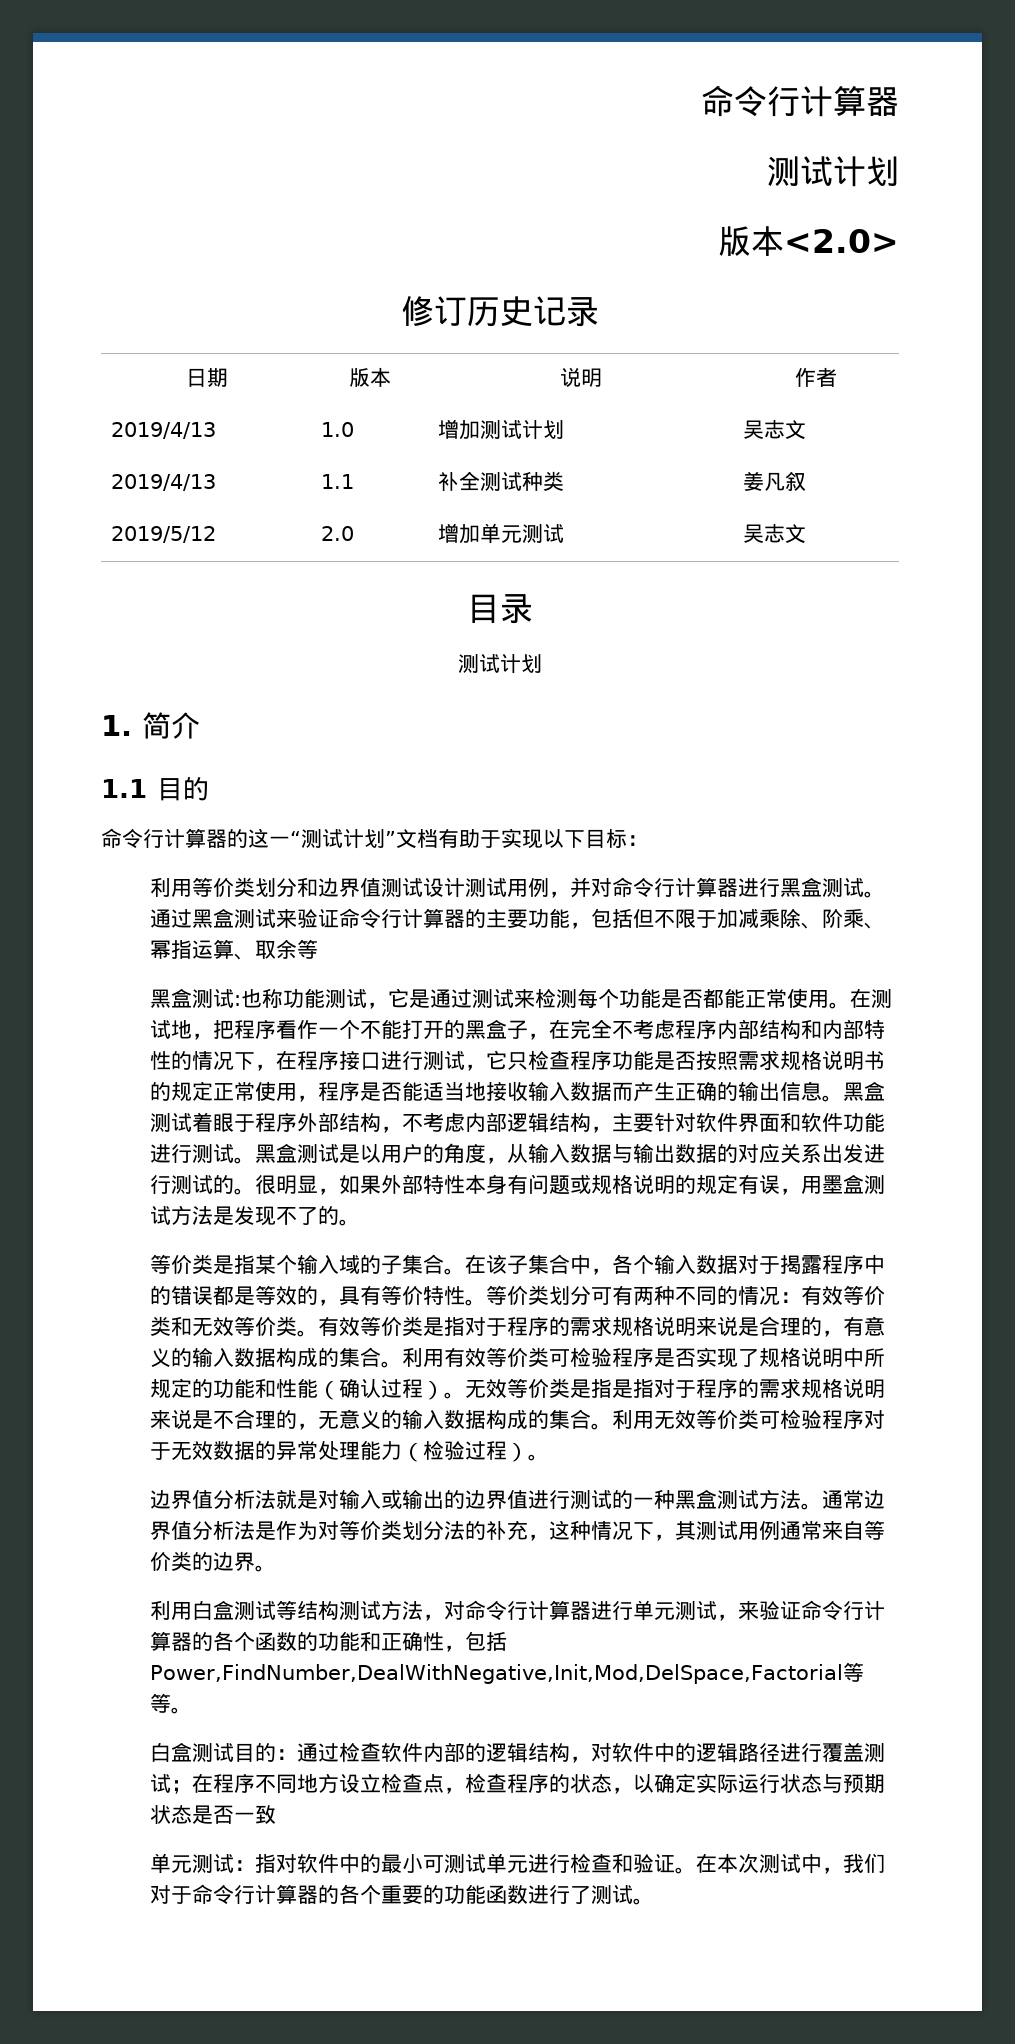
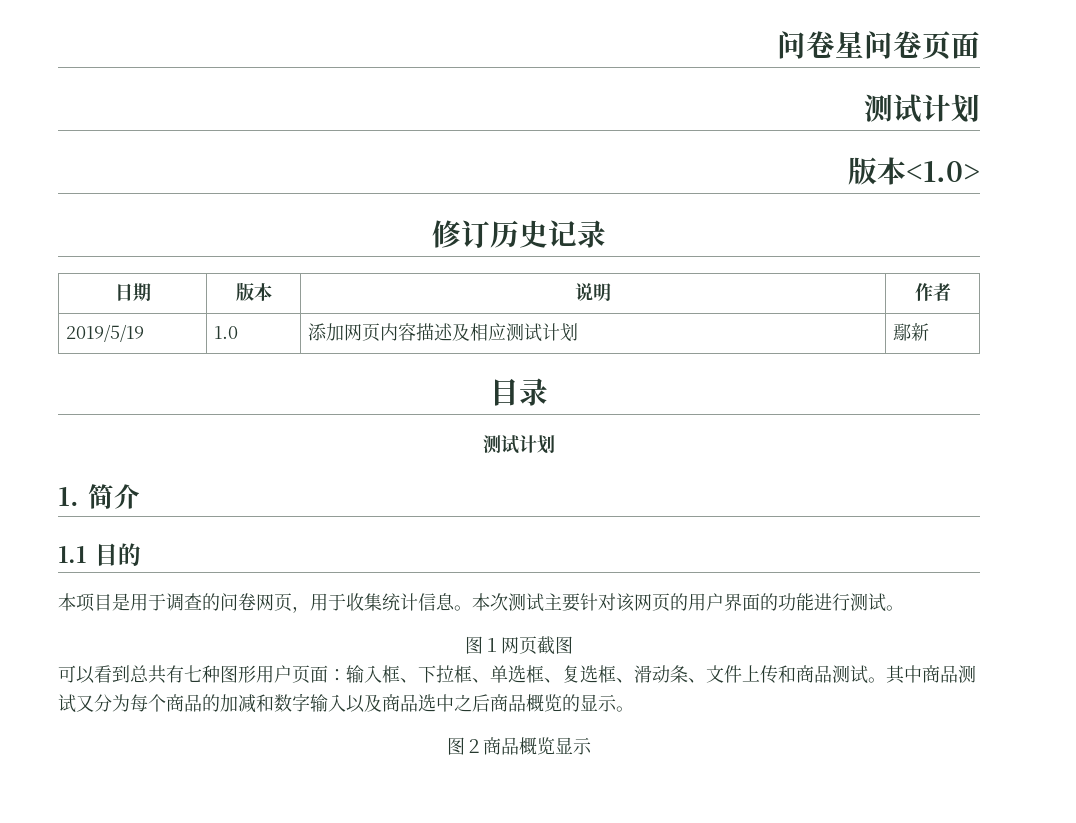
[701,85,899,117] 命令行计算器 -> [777,31,980,60] 问卷星问卷页面
[784,229,899,253] <2.0> -> [906,161,980,182] <1.0>
[110,422,216,439] 2019/4/13 -> [66,324,145,342] 2019/5/19
[437,419,564,440] [742,420,806,440] [110,474,216,491] [320,474,354,489] [437,471,564,491] [742,471,806,491] [110,526,216,543] [320,526,354,541] [437,523,564,544] [742,524,806,544] 增加测试计划 | 吴志文 // 2019/4/13 | 1.1 | 补全测试种类 | 姜凡叙 // 2019/5/12 | 2.0 | 增加单元测试 | 吴志文 -> [308,323,579,342] [893,323,930,341] 添加网页内容描述及相应测试计划 | 鄢新
[101,828,648,849] [150,877,886,898] [150,908,886,929] [150,939,319,960] [150,988,893,1009] [150,1019,886,1040] [150,1050,886,1071] [150,1081,886,1102] [150,1112,886,1133] [150,1143,886,1164] [150,1174,886,1195] [150,1205,361,1226] [150,1254,886,1275] [150,1285,886,1306] [150,1316,886,1337] [150,1347,886,1368] [150,1378,886,1400] [150,1409,886,1430] [150,1440,550,1462] [150,1489,886,1510] [150,1520,886,1541] [150,1551,277,1572] [150,1600,886,1621] [150,1631,508,1652] [150,1662,865,1684] [150,1693,193,1714] [150,1742,886,1763] [150,1773,886,1794] [150,1805,277,1824] [150,1853,886,1874] [150,1884,655,1905] 命令行计算器的这一“测试计划”文档有助于实现以下目标： // 利用等价类划分和边界值测试设计测试用例，并对命令行计算器进行黑盒测试。通过黑盒测试来验证命令行计算器的主要功能，包括但不限于加减乘除、阶乘、幂指运算、取余等 // 黑盒测试:也称功能测试，它是通过测试来检测每个功能是否都能正常使用。在测试地，把程序看作一个不能打开的黑盒子，在完全不考虑程序内部结构和内部特性的情况下，在程序接口进行测试，它只检查程序功能是否按照需求规格说明书的规定正常使用，程序是否能适当地接收输入数据而产生正确的输出信息。黑盒测试着眼于程序外部结构，不考虑内部逻辑结构，主要针对软件界面和软件功能进行测试。黑盒测试是以用户的角度，从输入数据与输出数据的对应关系出发进行测试的。很明显，如果外部特性本身有问题或规格说明的规定有误，用墨盒测试方法是发现不了的。 // 等价类是指某个输入域的子集合。在该子集合中，各个输入数据对于揭露程序中的错误都是等效的，具有等价特性。等价类划分可有两种不同的情况：有效等价类和无效等价类。有效等价类是指对于程序的需求规格说明来说是合理的，有意义的输入数据构成的集合。利用有效等价类可检验程序是否实现了规格说明中所规定的功能和性能（确认过程）。无效等价类是指是指对于程序的需求规格说明来说是不合理的，无意义的输入数据构成的集合。利用无效等价类可检验程序对于无效数据的异常处理能力（检验过程）。 // 边界值分析法就是对输入或输出的边界值进行测试的一种黑盒测试方法。通常边界值分析法是作为对等价类划分法的补充，这种情况下，其测试用例通常来自等价类的边界。 // 利用白盒测试等结构测试方法，对命令行计算器进行单元测试，来验证命令行计算器的各个函数的功能和正确性，包括Power,FindNumber,DealWithNegative,Init,Mod,DelSpace,Factorial等等。 // 白盒测试目的：通过检查软件内部的逻辑结构，对软件中的逻辑路径进行覆盖测试；在程序不同地方设立检查点，检查程序的状态，以确定实际运行状态与预期状态是否一致 // 单元测试：指对软件中的最小可测试单元进行检查和验证。在本次测试中，我们对于命令行计算器的各个重要的功能函数进行了测试。 -> [58,593,904,613] [465,636,573,655] [58,665,976,684] [58,693,634,713] [447,737,592,755] 本项目是用于调查的问卷网页，用于收集统计信息。本次测试主要针对该网页的用户界面的功能进行测试。 // 图１网页截图 // 可以看到总共有七种图形用户页面：输入框、下拉框、单选框、复选框、滑动条、文件上传和商品测试。其中商品测试又分为每个商品的加减和数字输入以及商品选中之后商品概览的显示。 // 图２商品概览显示

